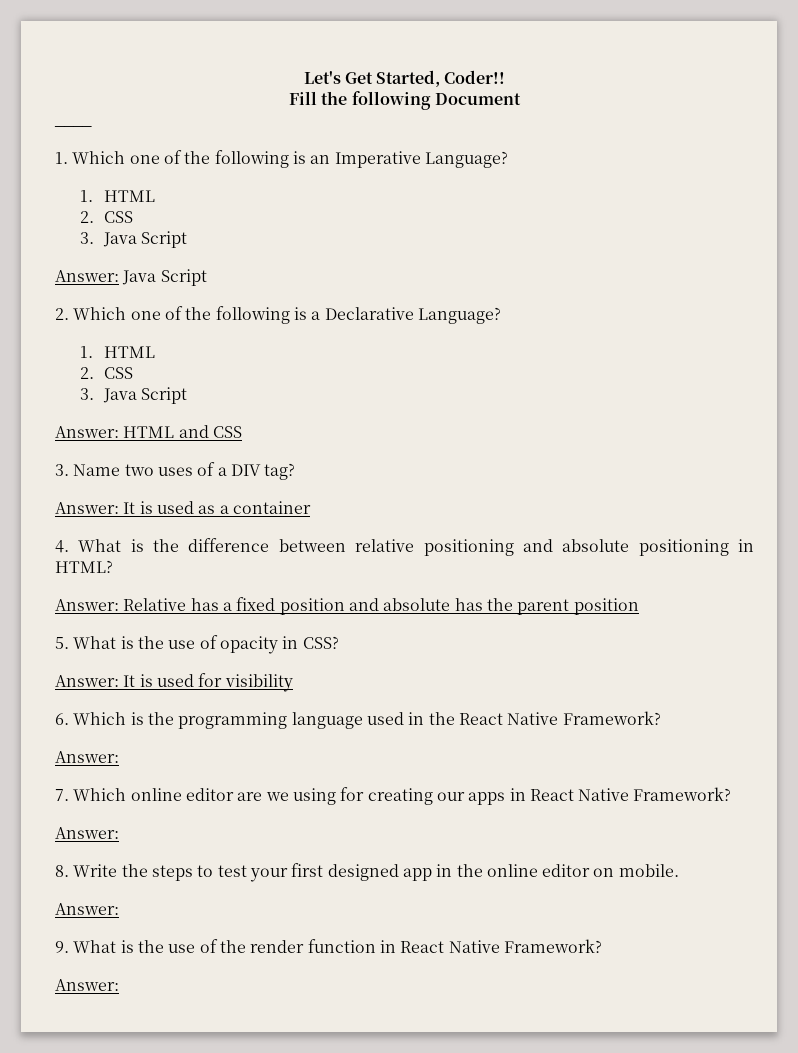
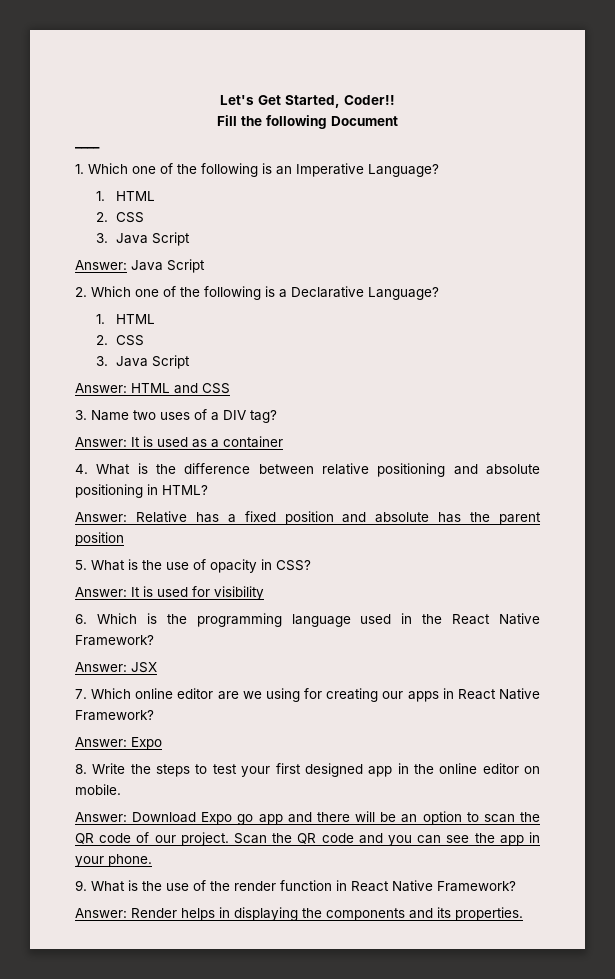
(119, 757) none -> [131,662,157,673] JSX
(119, 833) none -> [131,737,162,750] Expo
(119, 909) none -> [132,811,540,825] [75,832,540,846] [75,854,152,867] Download Expo go app and there will be an option to scan the QR code of our project. Scan the QR code and you can see the app in your phone.
(119, 985) none -> [131,907,523,921] Render helps in displaying the components and its properties.

